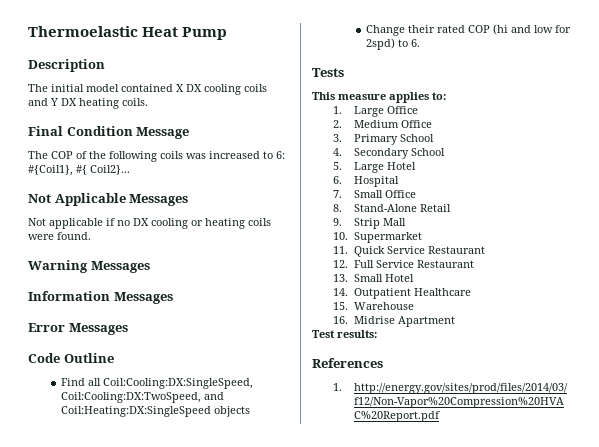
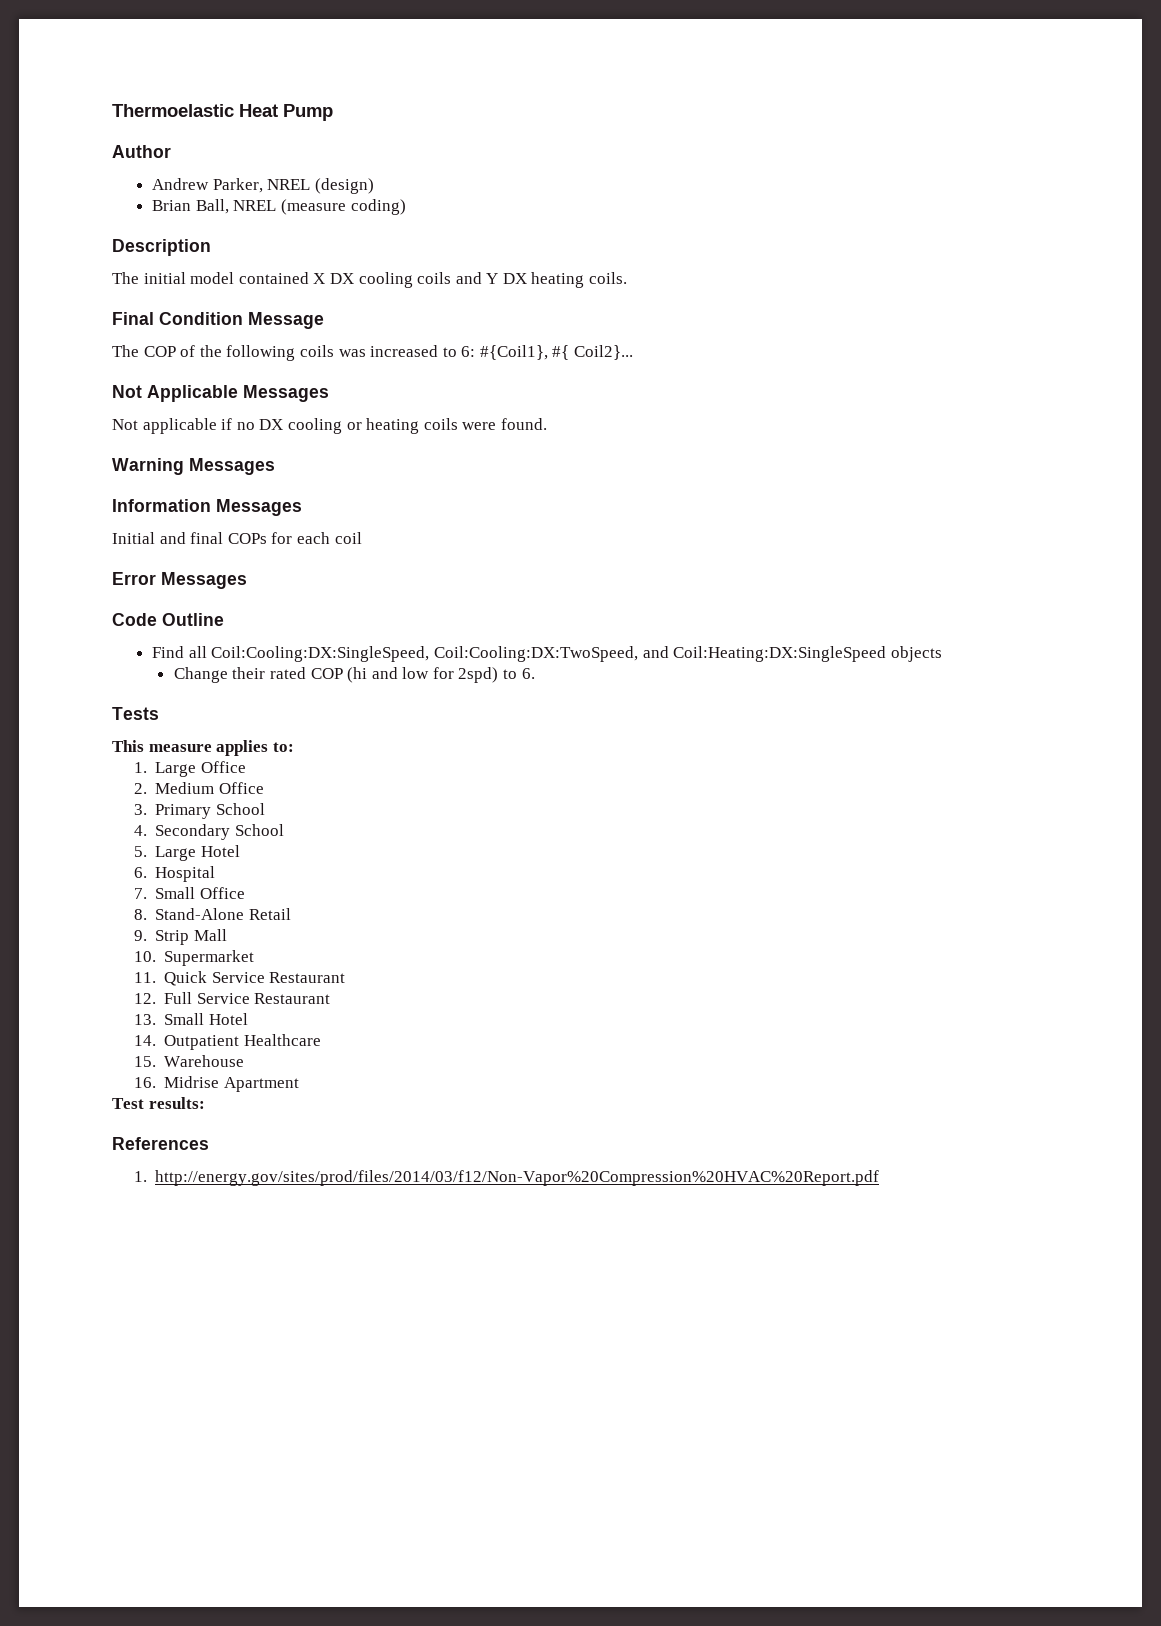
(228, 33) none -> [112,145,171,158] [152,178,374,194] [152,199,406,215] // Author // Andrew Parker, NREL (design) // Brian Ball, NREL (measure coding)
(173, 298) none -> [112,532,362,544] // Initial and final COPs for each coil

